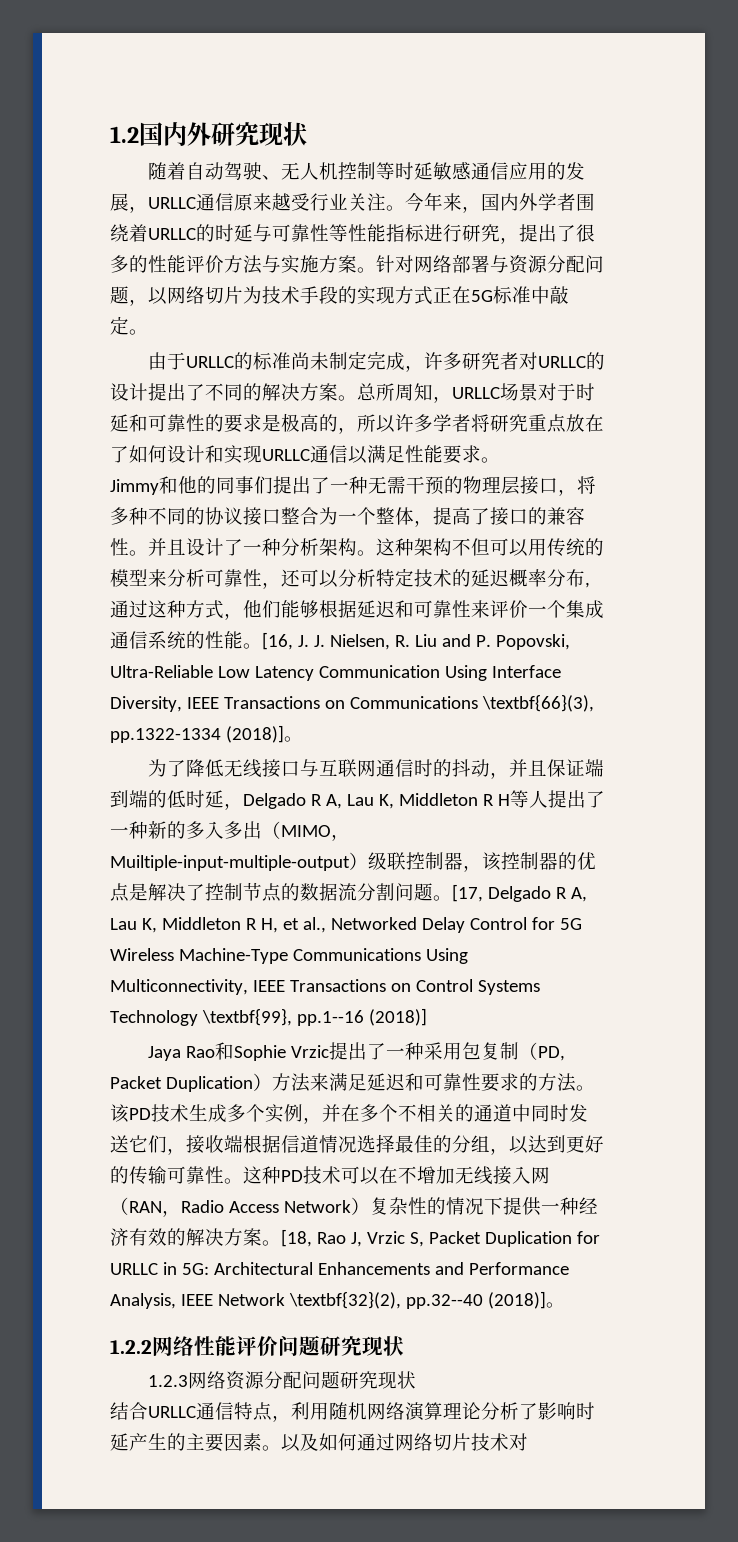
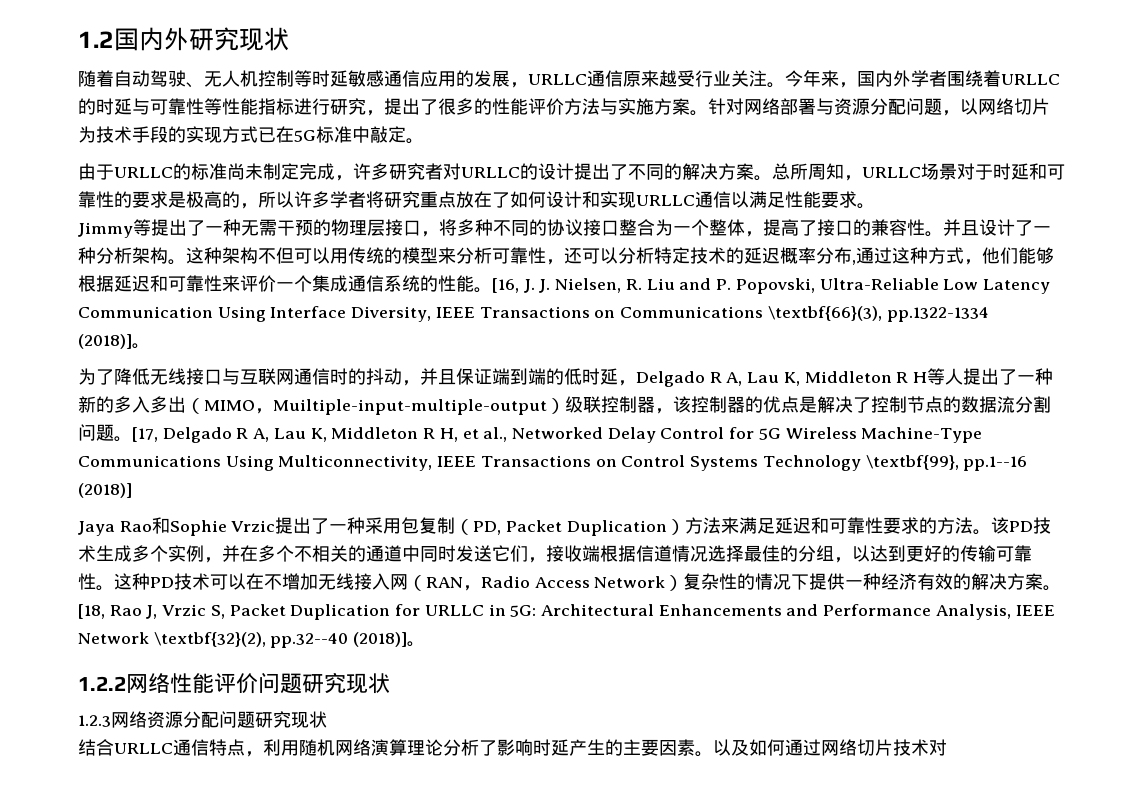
[433,286,452,303] 正 -> [258,127,276,143] 已
[159,476,273,494] 和他的同事们 -> [133,219,151,236] 等

